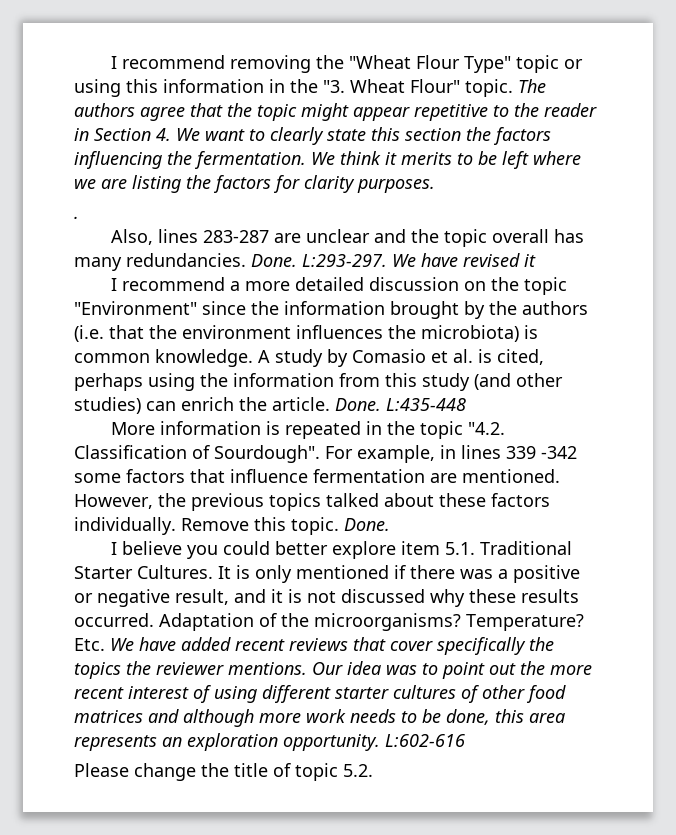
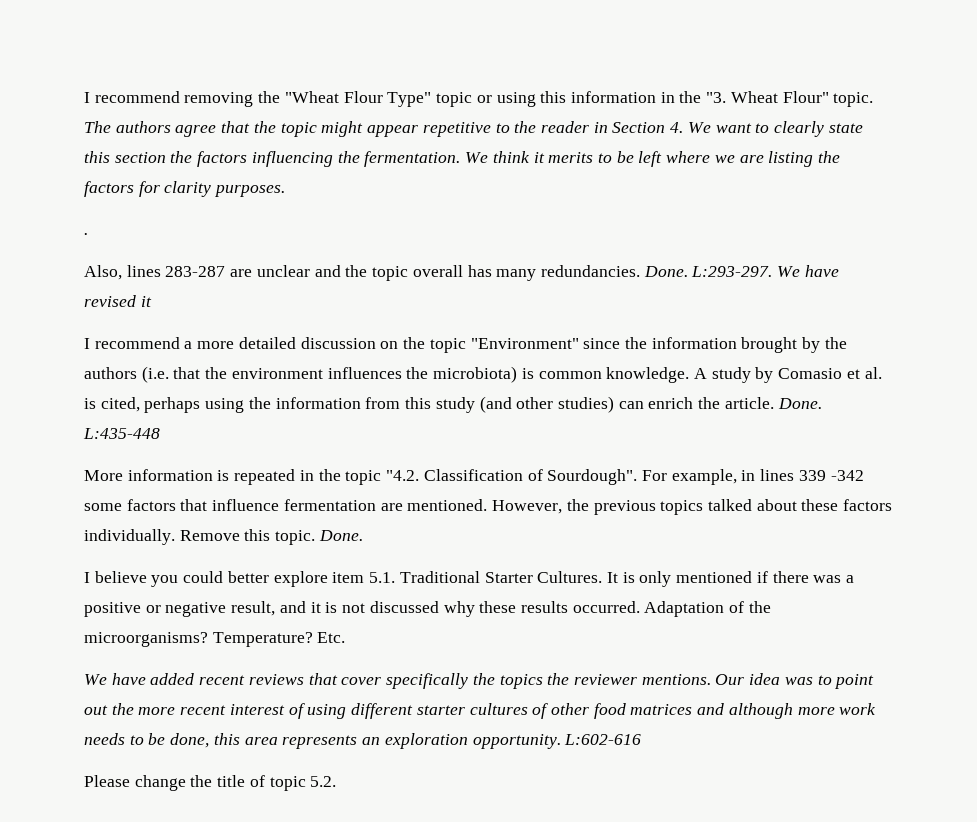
(105, 644) none -> (346, 637) //

